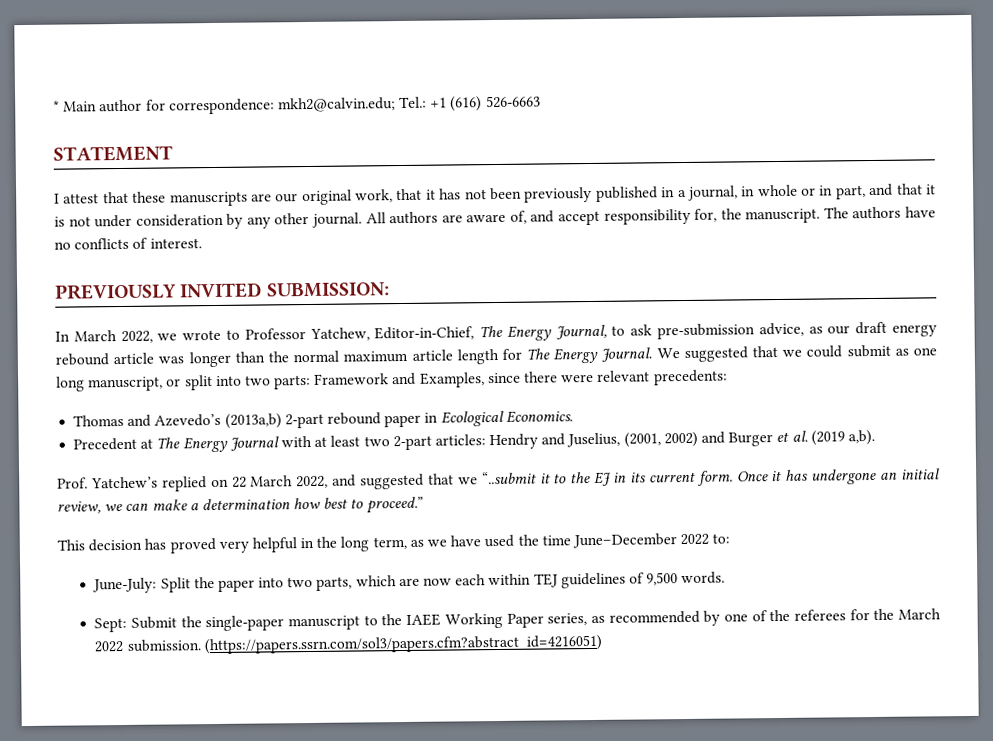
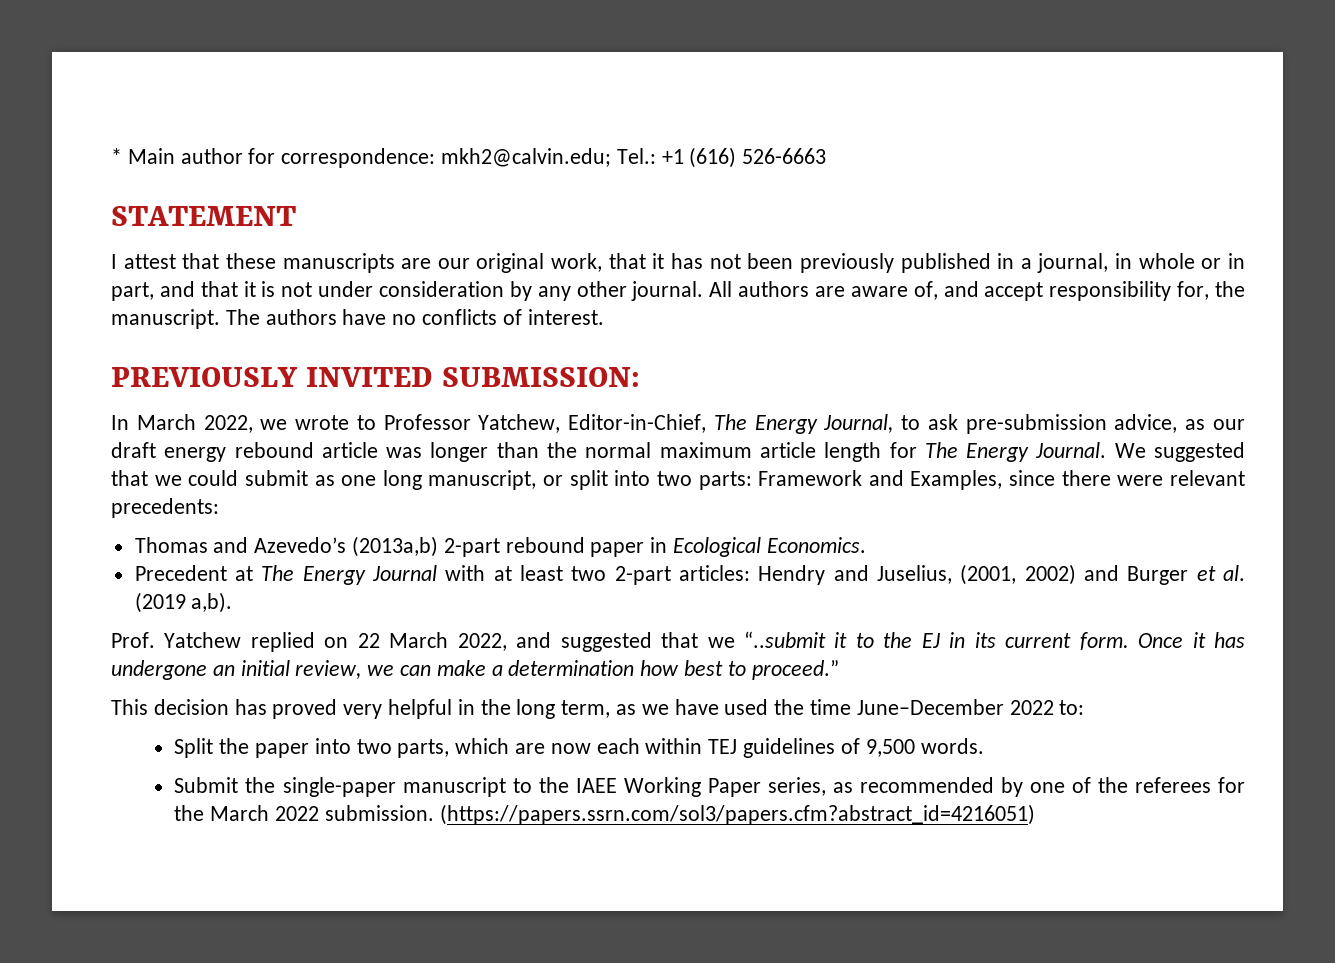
[90,476,158,489] Yatchew’s -> [164,632,242,648] Yatchew
[92,577,158,594] June-July: -> (1085, 707) none
[94,617,128,633] Sept: -> (984, 746) none

